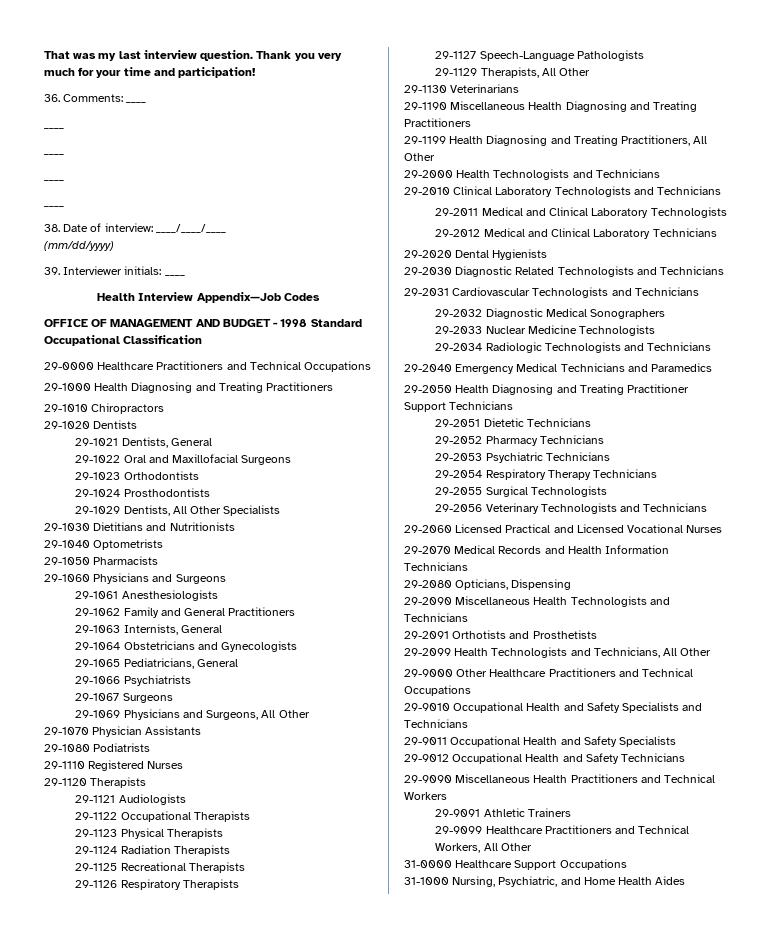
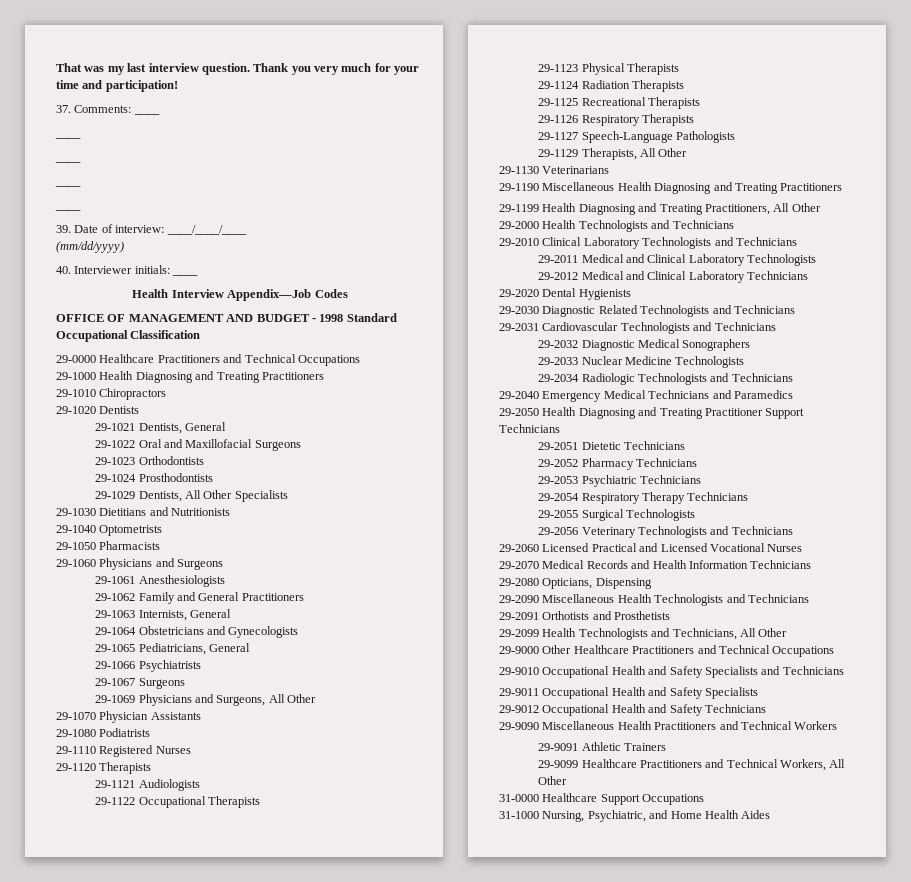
[44,94,60,102] 36. -> [56,105,71,113] 37.
[44,224,60,232] 38. -> [56,225,71,233] 39.
[44,267,60,275] 39. -> [56,266,71,274] 40.

